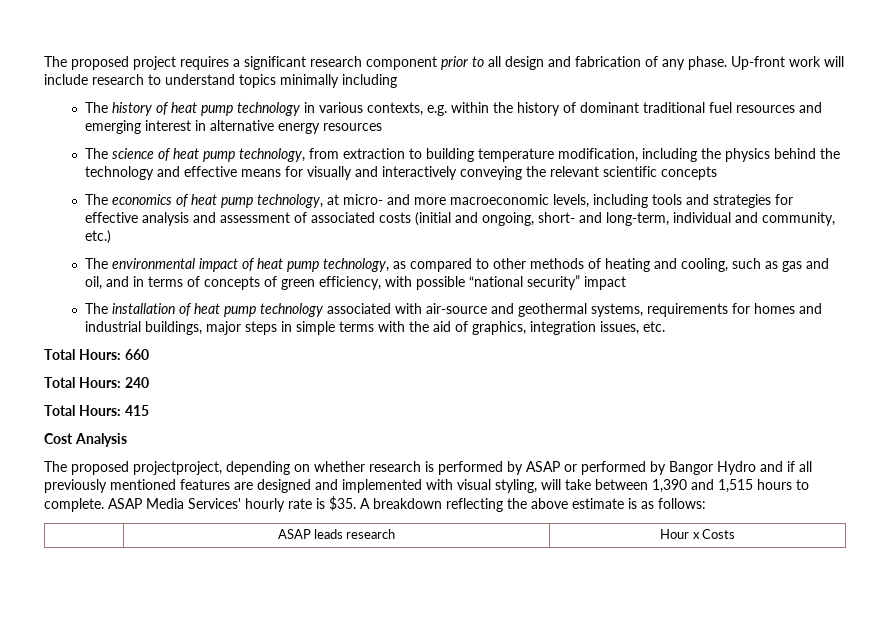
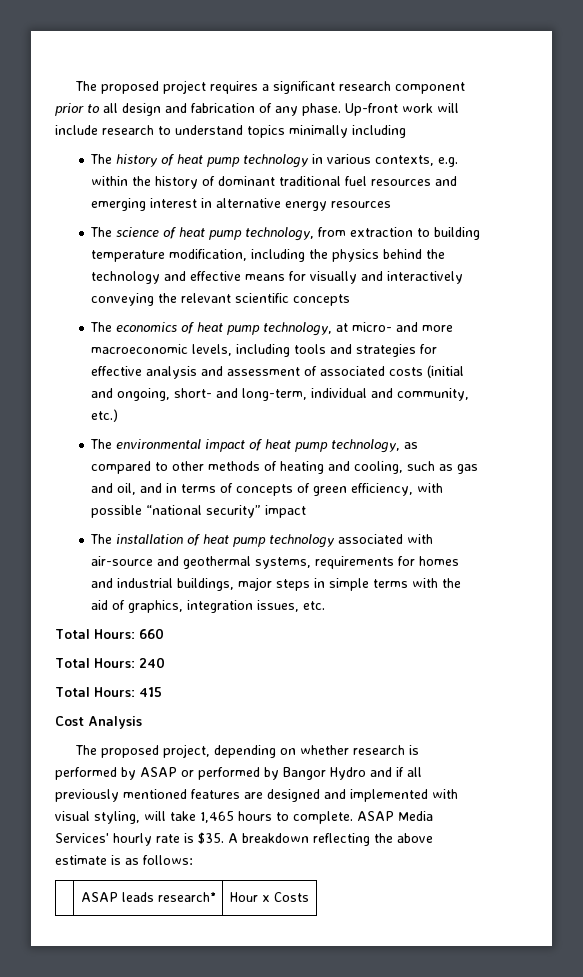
[133,461,222,475] projectproject, -> [162,744,210,758] project,
[595,479,753,493] between 1,390 and 1,515 -> [200,811,234,823] 1,465
[346,529,396,539] research -> [157,892,216,902] research*

